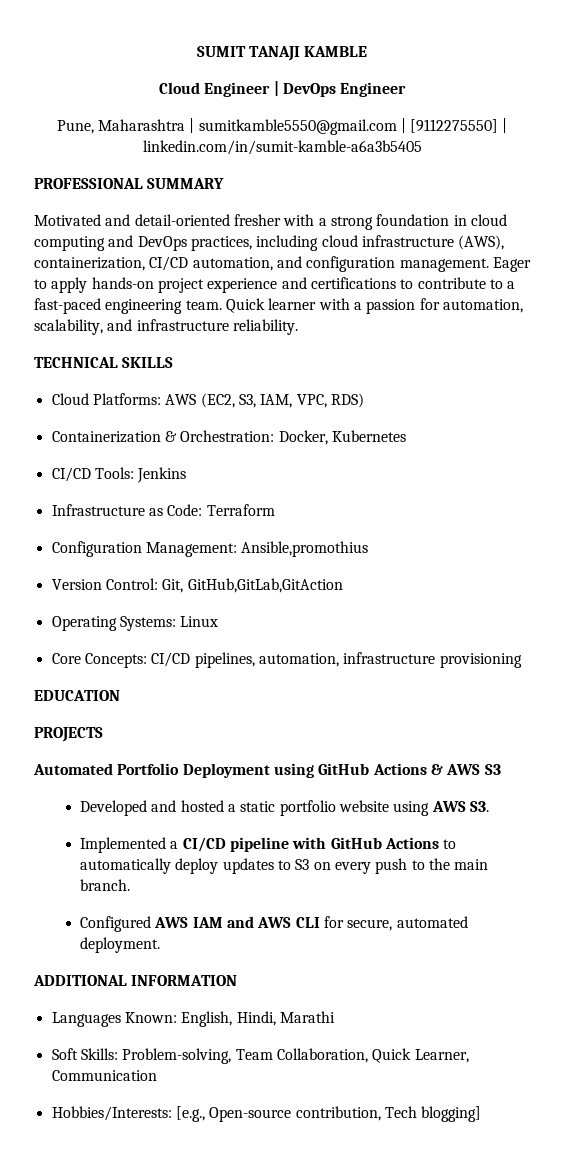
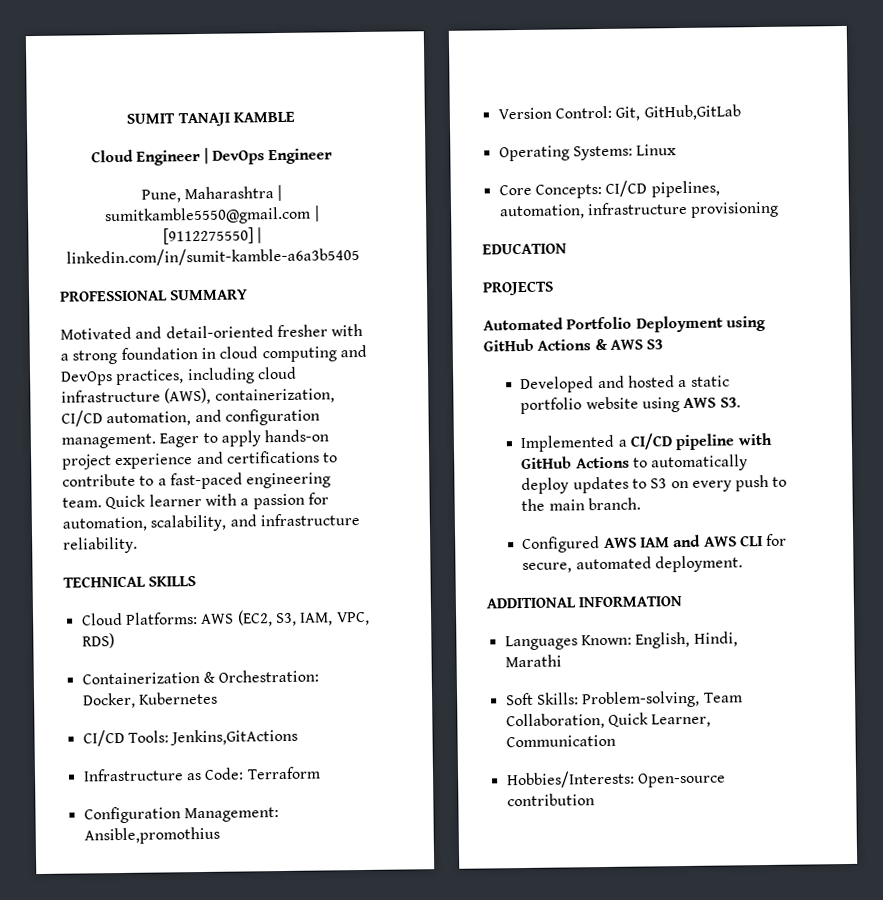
[137,467,187,483] Jenkins -> [170,728,299,746] Jenkins,GitActions
[187,578,343,593] GitHub,GitLab,GitAction -> [643,104,741,121] GitHub,GitLab
[175,1106,482,1122] [e.g., Open-source contribution, Tech blogging] -> [637,772,726,788] [506,793,595,807] Open-source contribution

